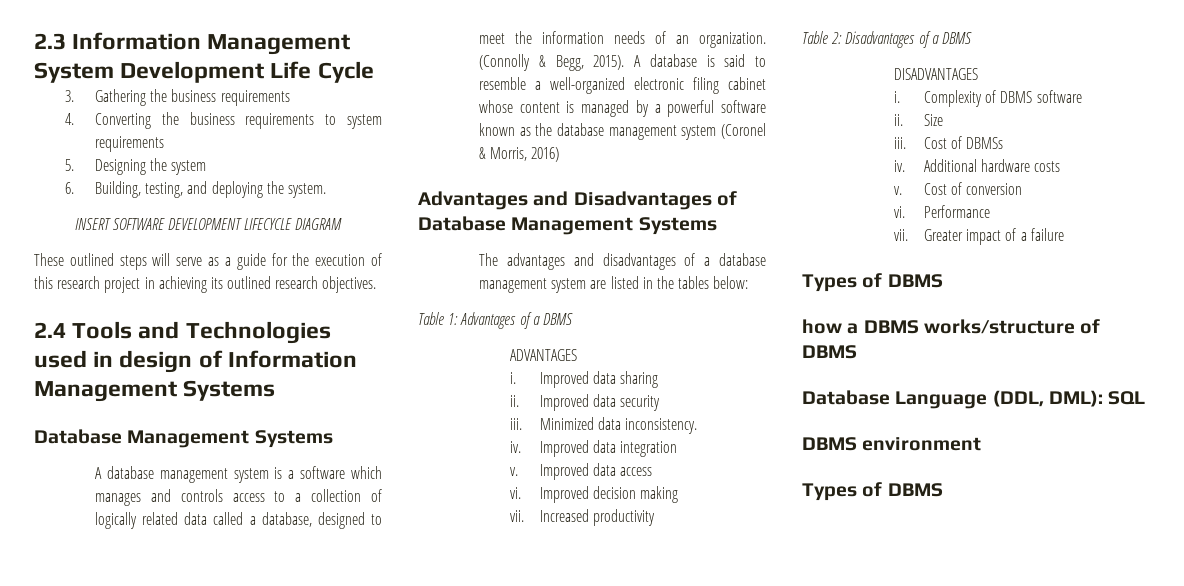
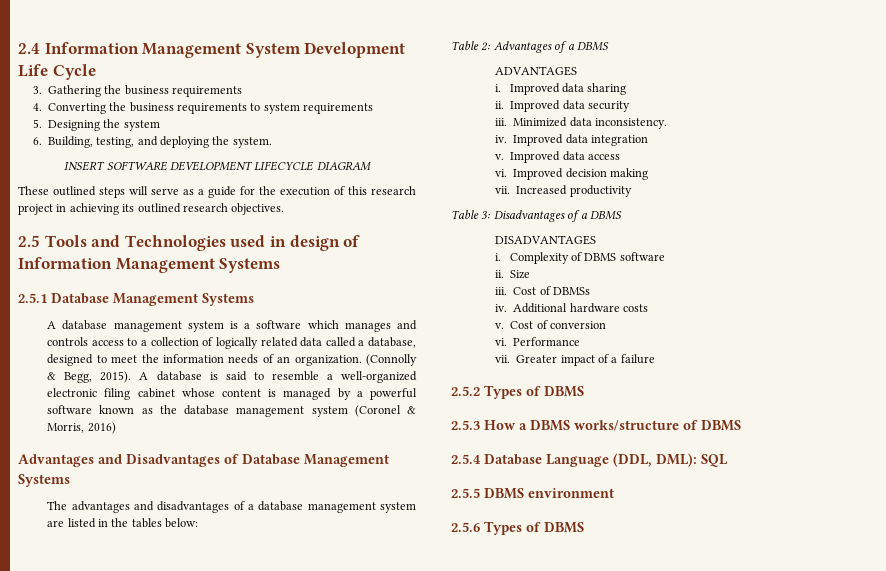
[34,33,66,50] 2.3 -> [18,43,40,54] 2.4
[34,322,66,338] 2.4 -> [18,235,40,247] 2.5
(276, 390) none -> [18,293,47,303] 2.5.1
[448,313,459,325] 1: -> [481,42,491,51] 2:
[831,32,843,44] 2: -> [481,211,491,219] 3:
(1064, 234) none -> [451,386,480,396] 2.5.2
[802,319,842,334] how -> [451,420,516,430] 2.5.3 How
(857, 352) none -> [451,454,481,464] 2.5.4
(1146, 398) none -> [451,488,480,498] 2.5.5
(982, 444) none -> [451,522,480,532] 2.5.6

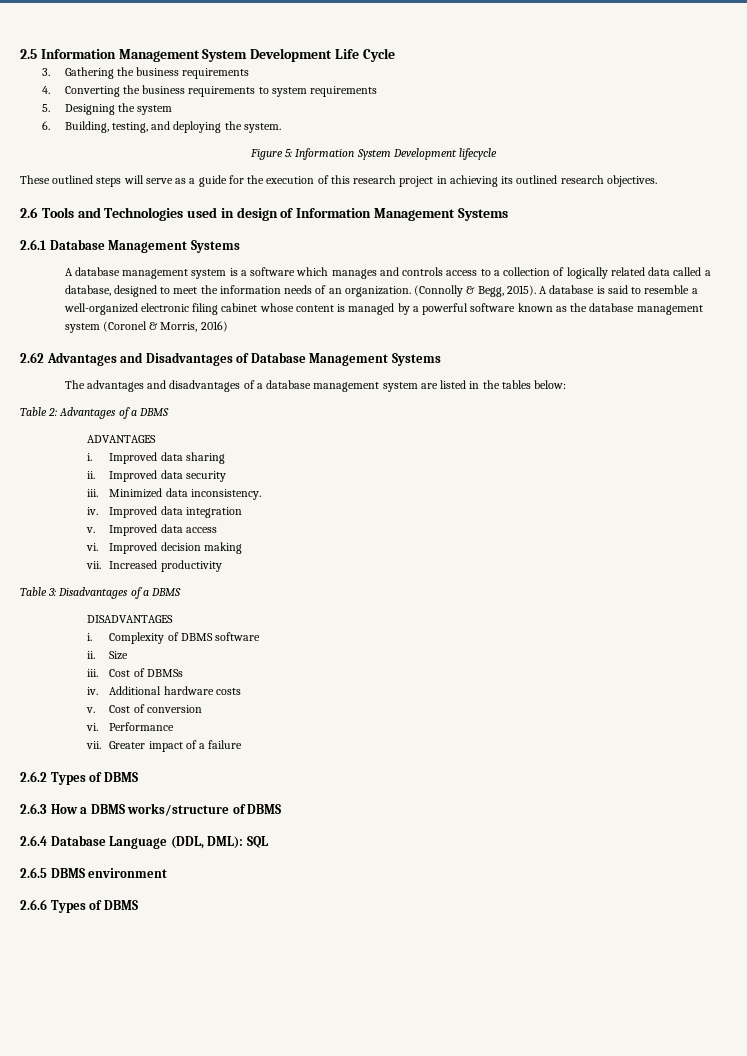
[18,43,40,54] 2.4 -> [20,49,37,59] 2.5
[64,161,371,171] INSERT SOFTWARE DEVELOPMENT LIFECYCLE DIAGRAM -> [249,148,498,160] Figure 5: Information System Development lifecycle
[18,235,40,247] 2.5 -> [20,207,38,218] 2.6
[18,293,47,303] 2.5.1 -> [20,239,46,250] 2.6.1
(116, 428) none -> [20,352,44,363] 2.62
[451,386,480,396] 2.5.2 -> [20,771,47,782] 2.6.2
[451,420,480,430] 2.5.3 -> [20,803,47,814] 2.6.3
[451,454,481,464] 2.5.4 -> [20,835,47,846] 2.6.4
[451,488,480,498] 2.5.5 -> [20,867,47,878] 2.6.5
[451,522,480,532] 2.5.6 -> [20,899,47,910] 2.6.6

